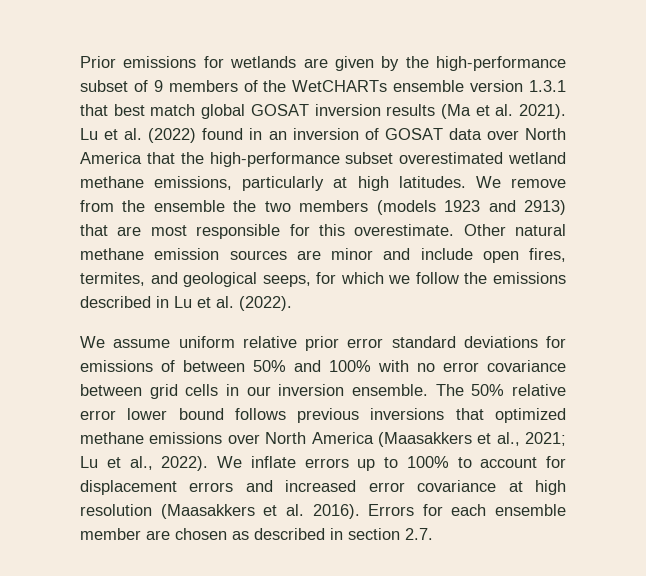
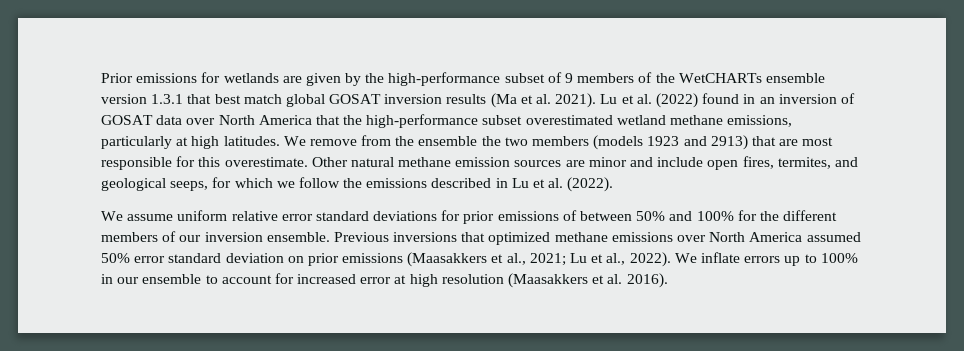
[305,336,339,351] prior -> (278, 216) none
(566, 342) none -> [463,211,495,224] prior
[378,360,566,372] [80,384,566,399] [80,408,360,423] with no error covariance between grid cells in our inversion ensemble. The 50% relative error lower bound follows previous -> [737,210,838,221] [101,231,389,242] for the different members of our inversion ensemble. Previous
(374, 438) none -> [806,232,861,242] [101,253,404,266] assumed 50% error standard deviation on prior emissions
[457,456,566,468] [80,480,273,495] to account for displacement errors and -> [101,273,294,284] in our ensemble to account for
[417,480,497,492] covariance -> (392, 280) none
[368,504,566,516] [80,528,433,540] Errors for each ensemble member are chosen as described in section 2.7. -> (668, 280) none

